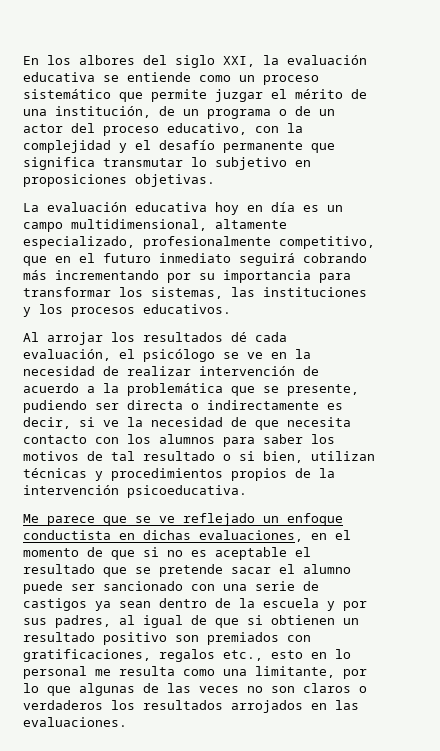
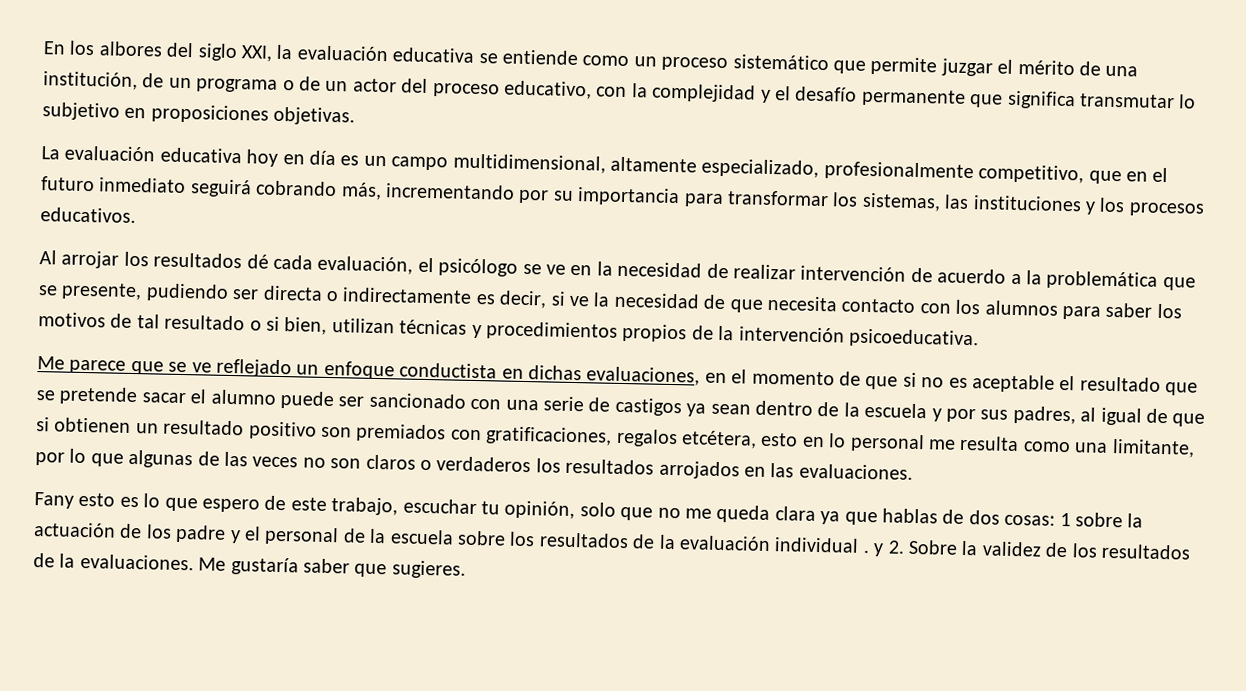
[23,270,47,280] más -> [340,182,382,201] más,
[223,650,263,661] etc., -> [680,430,757,449] etcétera,
(127, 722) none -> [34,492,1144,528] [33,522,1191,560] [33,553,466,579] // Fany esto es lo que espero de este trabajo, escuchar tu opinión, solo que no me queda clara ya que hablas de dos cosas: 1 sobre la actuación de los padre y el personal de la escuela sobre los resultados de la evaluación individual . y 2. Sobre la validez de los resultados de la evaluaciones. Me gustaría saber que sugieres.

